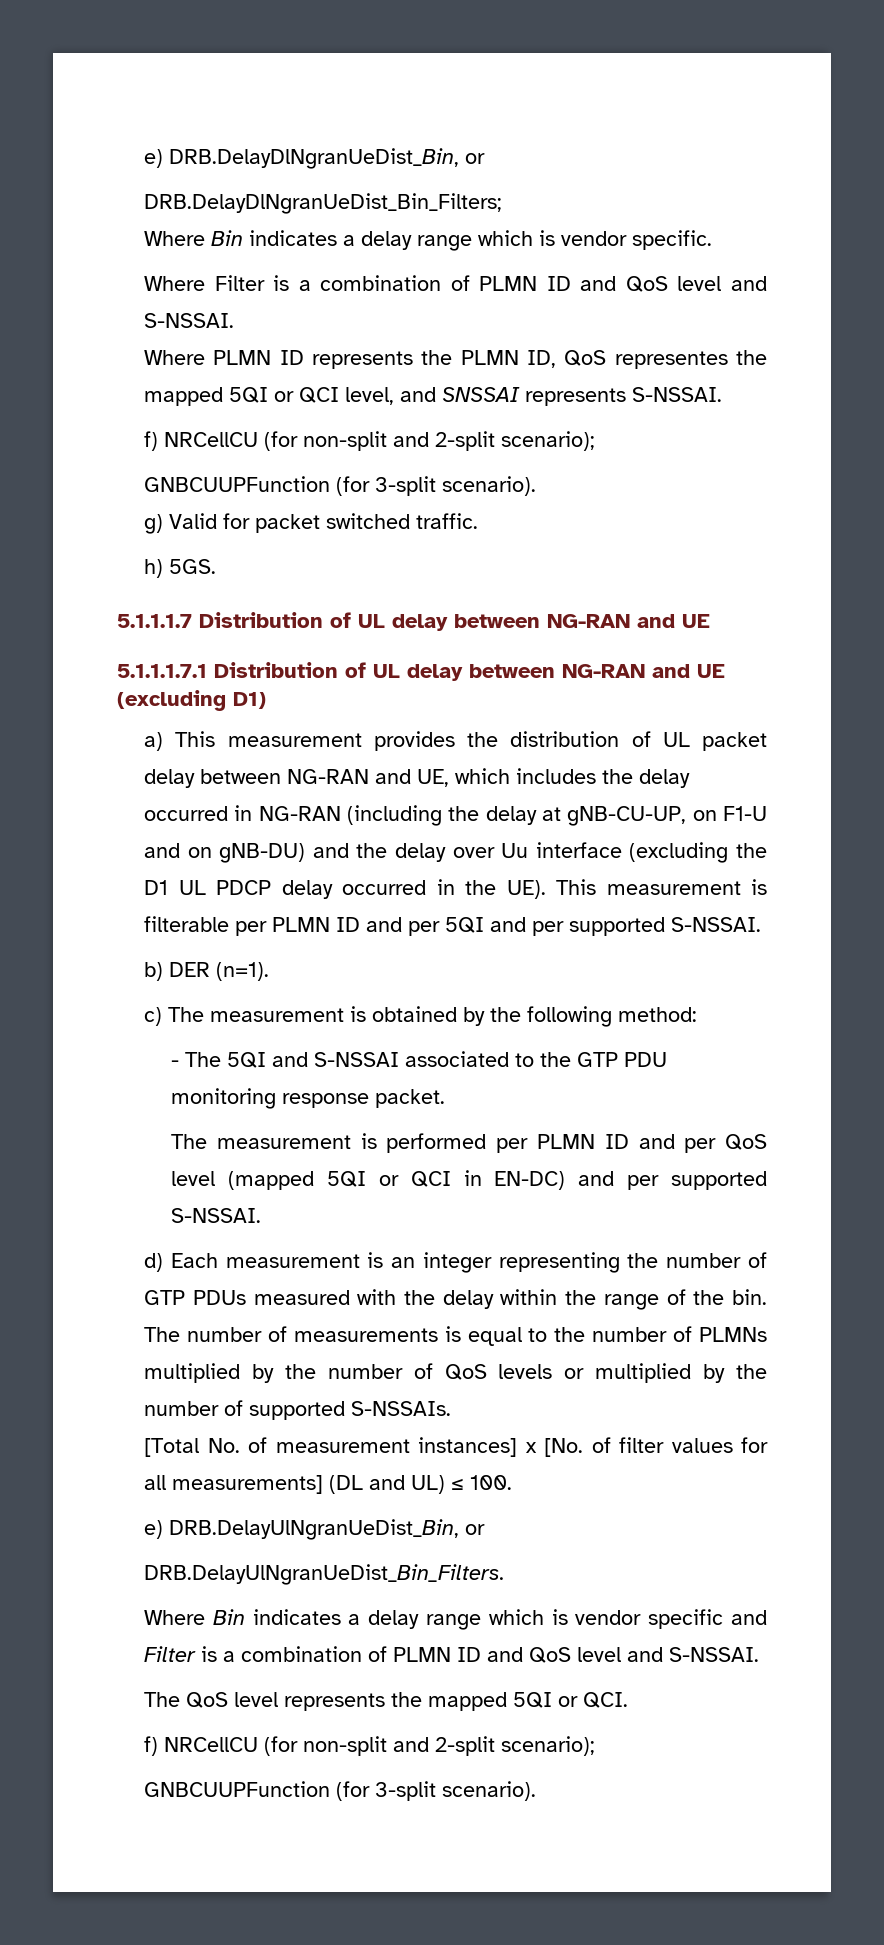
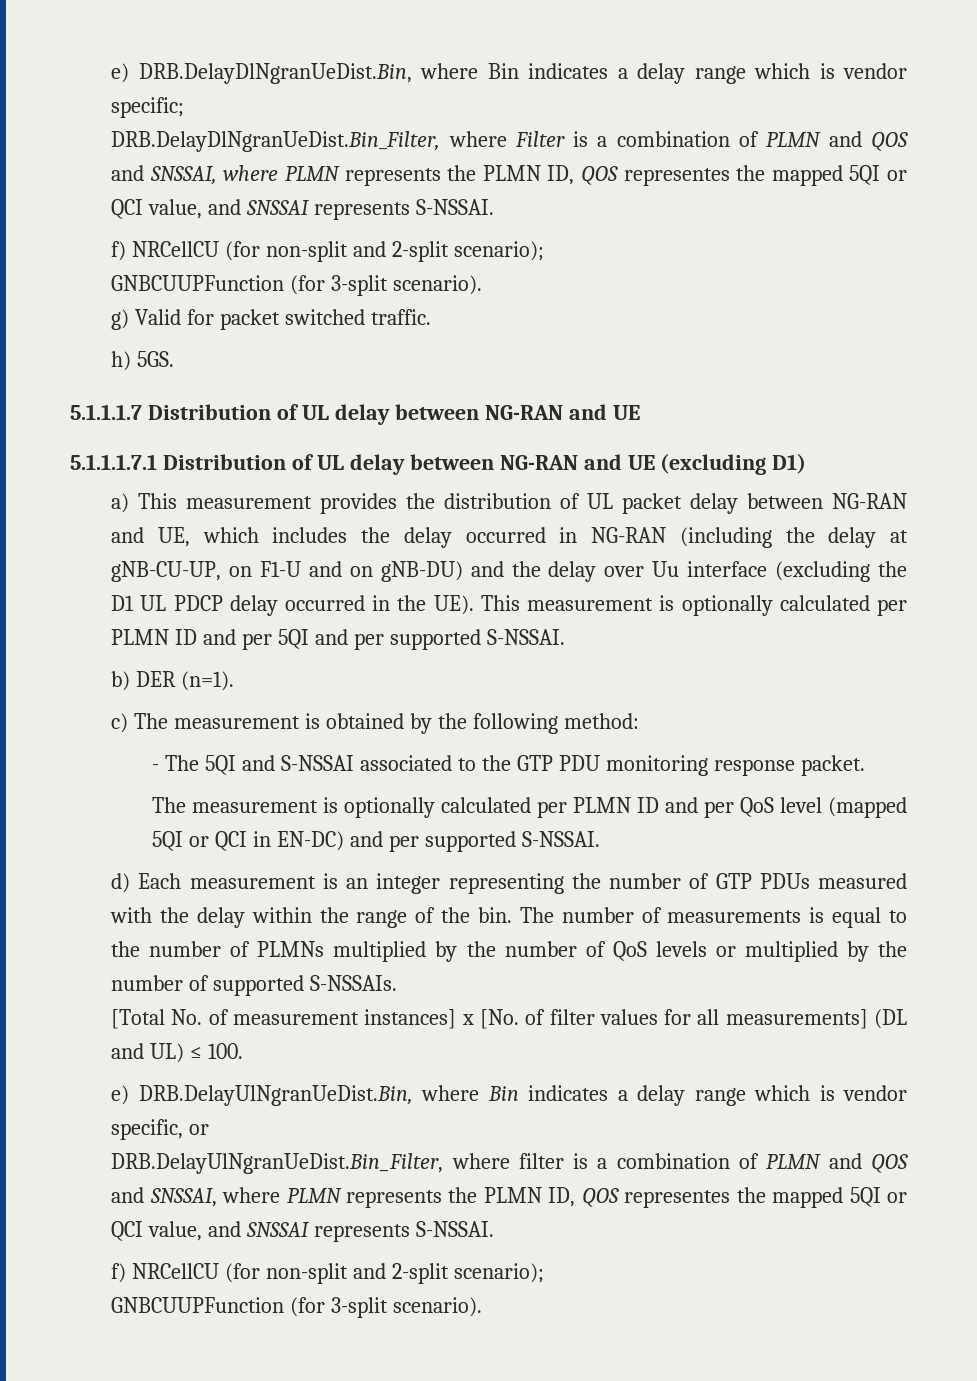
[144,148,486,169] [144,193,503,214] [144,230,713,251] [144,275,767,292] [144,313,235,328] [144,350,767,369] [144,387,395,406] e) DRB.DelayDlNgranUeDist_Bin, or // DRB.DelayDlNgranUeDist_Bin_Filters; // Where Bin indicates a delay range which is vendor specific. // Where Filter is a combination of PLMN ID and QoS level and S-NSSAI. // Where PLMN ID represents the PLMN ID, QoS representes the mapped 5QI or QCI level, -> [111,63,908,84] [111,97,185,118] [111,131,909,152] [111,165,907,186] [111,199,203,219] e) DRB.DelayDlNgranUeDist.Bin, where Bin indicates a delay range which is vendor specific; // DRB.DelayDlNgranUeDist.Bin_Filter, where Filter is a combination of PLMN and QOS and SNSSAI, where PLMN represents the PLMN ID, QOS representes the mapped 5QI or QCI value,
[144,916,230,932] filterable -> [681,595,870,616] optionally calculated
[386,1133,487,1153] performed -> [344,797,532,818] optionally calculated
[169,1519,486,1540] [144,1564,506,1585] [144,1609,767,1630] [144,1646,760,1663] [144,1692,629,1711] DRB.DelayUlNgranUeDist_Bin, or // DRB.DelayUlNgranUeDist_Bin_Filters. // Where Bin indicates a delay range which is vendor specific and Filter is a combination of PLMN ID and QoS level and S-NSSAI. // The QoS level represents the mapped 5QI or QCI. -> [138,1085,908,1106] [111,1119,210,1140] [111,1153,909,1174] [111,1187,908,1208] [111,1221,494,1242] DRB.DelayUlNgranUeDist.Bin, where Bin indicates a delay range which is vendor specific, or // DRB.DelayUlNgranUeDist.Bin_Filter, where filter is a combination of PLMN and QOS and SNSSAI, where PLMN represents the PLMN ID, QOS representes the mapped 5QI or QCI value, and SNSSAI represents S-NSSAI.

